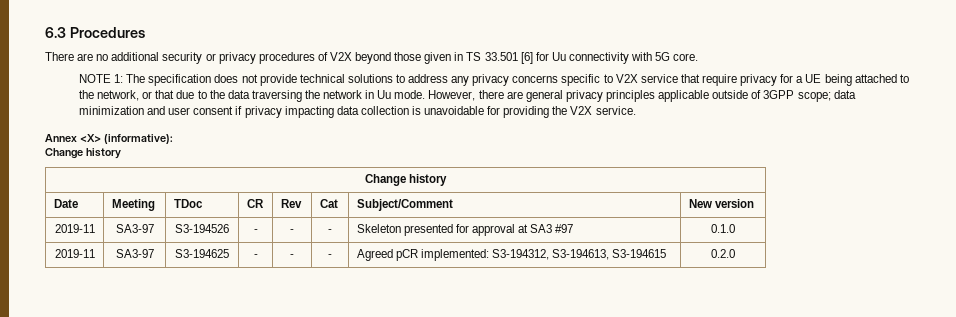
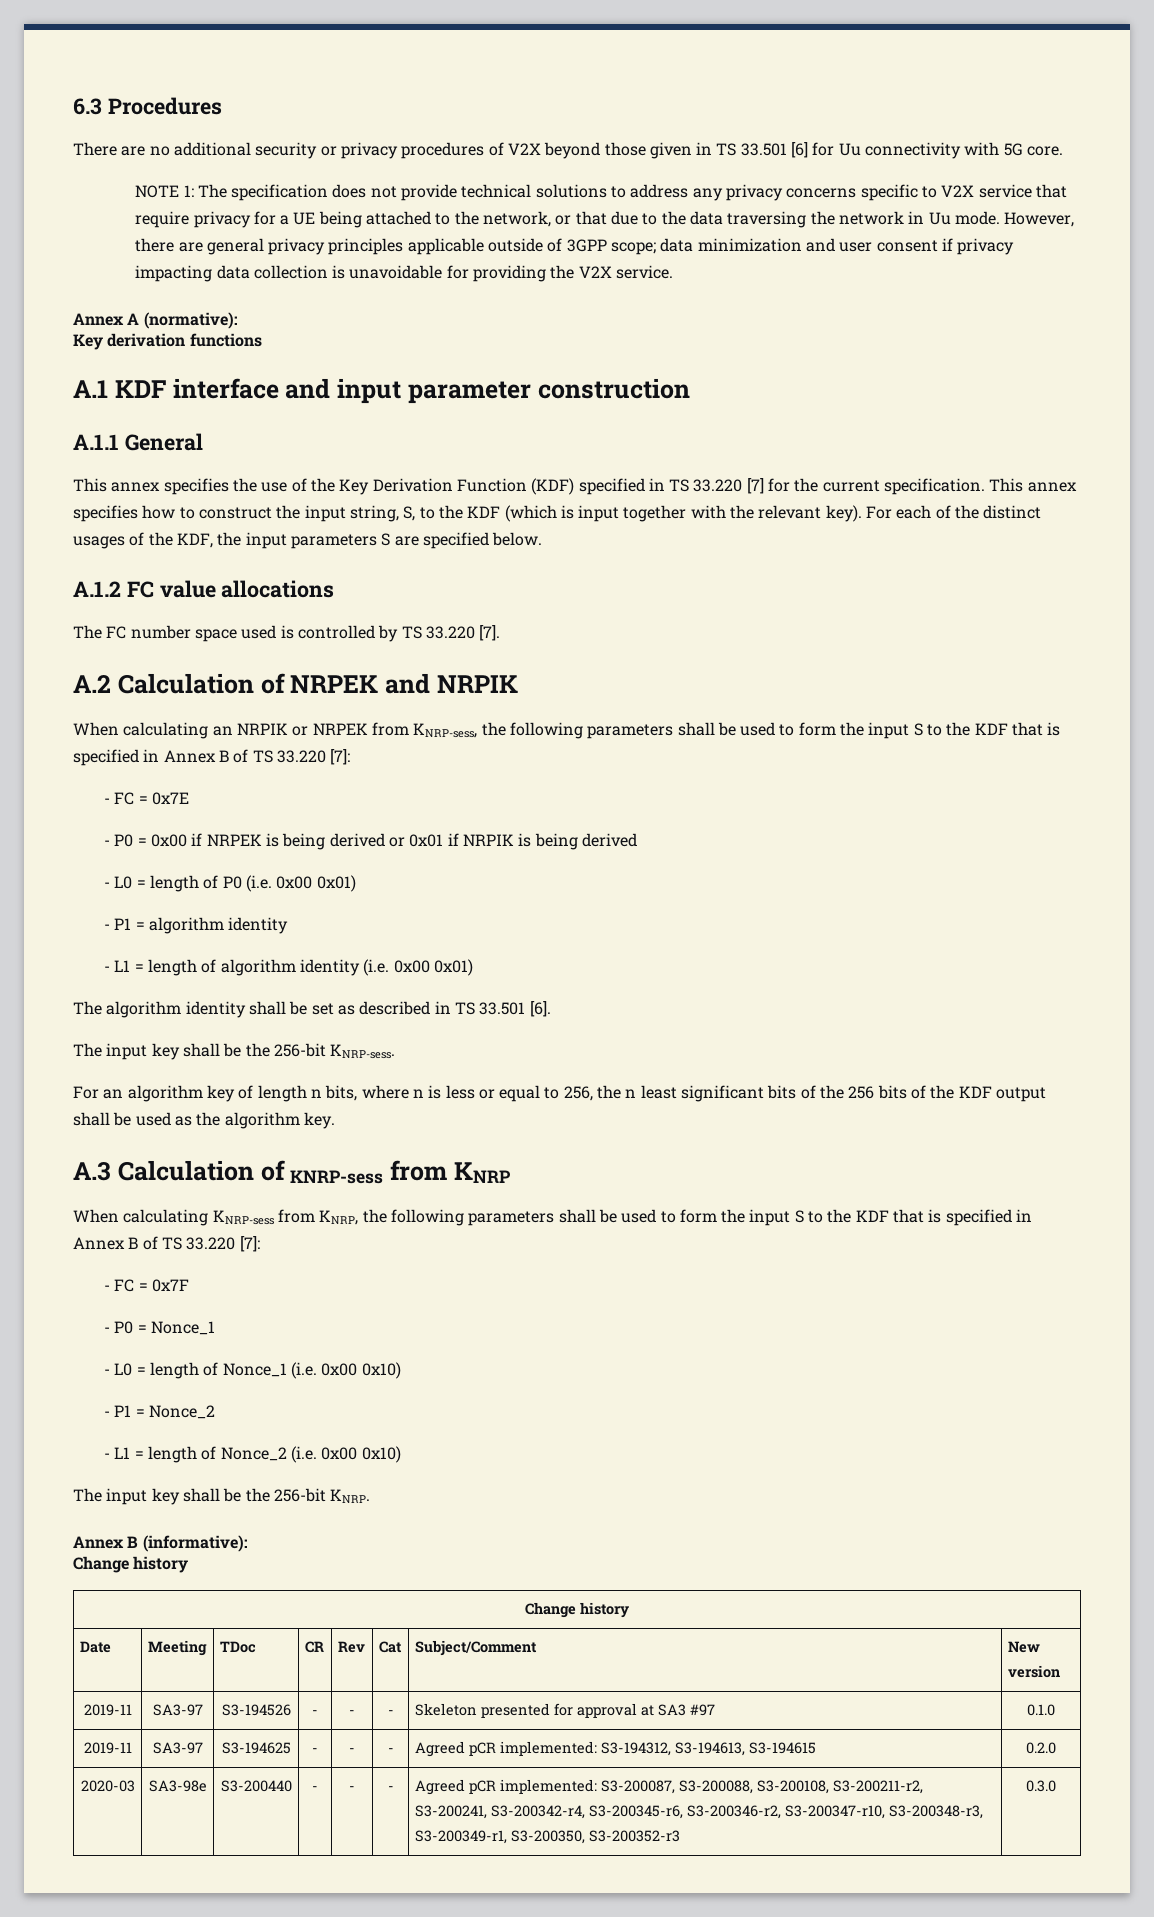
[79,134,101,142] <X> -> [127,312,238,329] [73,333,262,350] [73,378,690,404] [73,433,203,451] [73,478,1077,495] [73,505,1042,522] [73,532,543,549] [73,580,335,598] [73,625,501,642] [73,673,518,694] [73,722,1061,739] [73,749,351,766] [104,792,190,805] [104,833,637,850] [104,875,356,892] [104,917,289,934] [104,959,473,976] [73,1001,551,1018] [73,1043,396,1060] [73,1085,1046,1102] [73,1112,335,1129] [73,1160,510,1184] [73,1209,1033,1226] [73,1236,260,1252] [104,1279,190,1292] [104,1321,216,1335] [104,1362,401,1379] [104,1405,216,1419] [104,1446,401,1463] [73,1488,371,1505] [73,1536,139,1549] A (normative): // Key derivation functions // A.1 KDF interface and input parameter construction // A.1.1 General // This annex specifies the use of the Key Derivation Function (KDF) specified in TS 33.220 [7] for the current specification. This annex specifies how to construct the input string, S, to the KDF (which is input together with the relevant key). For each of the distinct usages of the KDF, the input parameters S are specified below. // A.1.2 FC value allocations // The FC number space used is controlled by TS 33.220 [7]. // A.2 Calculation of NRPEK and NRPIK // When calculating an NRPIK or NRPEK from KNRP-sess, the following parameters shall be used to form the input S to the KDF that is specified in Annex B of TS 33.220 [7]: // - FC = 0x7E // - P0 = 0x00 if NRPEK is being derived or 0x01 if NRPIK is being derived // - L0 = length of P0 (i.e. 0x00 0x01) // - P1 = algorithm identity // - L1 = length of algorithm identity (i.e. 0x00 0x01) // The algorithm identity shall be set as described in TS 33.501 [6]. // The input key shall be the 256-bit KNRP-sess. // For an algorithm key of length n bits, where n is less or equal to 256, the n least significant bits of the 256 bits of the KDF output shall be used as the algorithm key. // A.3 Calculation of KNRP-sess from KNRP // When calculating KNRP-sess from KNRP, the following parameters shall be used to form the input S to the KDF that is specified in Annex B of TS 33.220 [7]: // - FC = 0x7F // - P0 = Nonce_1 // - L0 = length of Nonce_1 (i.e. 0x00 0x10) // - P1 = Nonce_2 // - L1 = length of Nonce_2 (i.e. 0x00 0x10) // The input key shall be the 256-bit KNRP. // Annex B
(735, 253) none -> [80,1780,135,1792] [148,1780,207,1792] [220,1780,292,1792] [312,1786,318,1791] [349,1786,355,1791] [387,1786,394,1791] [414,1779,923,1795] [414,1805,983,1819] [414,1830,680,1844] [1026,1780,1056,1792] // 2020-03 | SA3-98e | S3-200440 | - | - | - | Agreed pCR implemented: S3-200087, S3-200088, S3-200108, S3-200211-r2, S3-200241, S3-200342-r4, S3-200345-r6, S3-200346-r2, S3-200347-r10, S3-200348-r3, S3-200349-r1, S3-200350, S3-200352-r3 | 0.3.0

